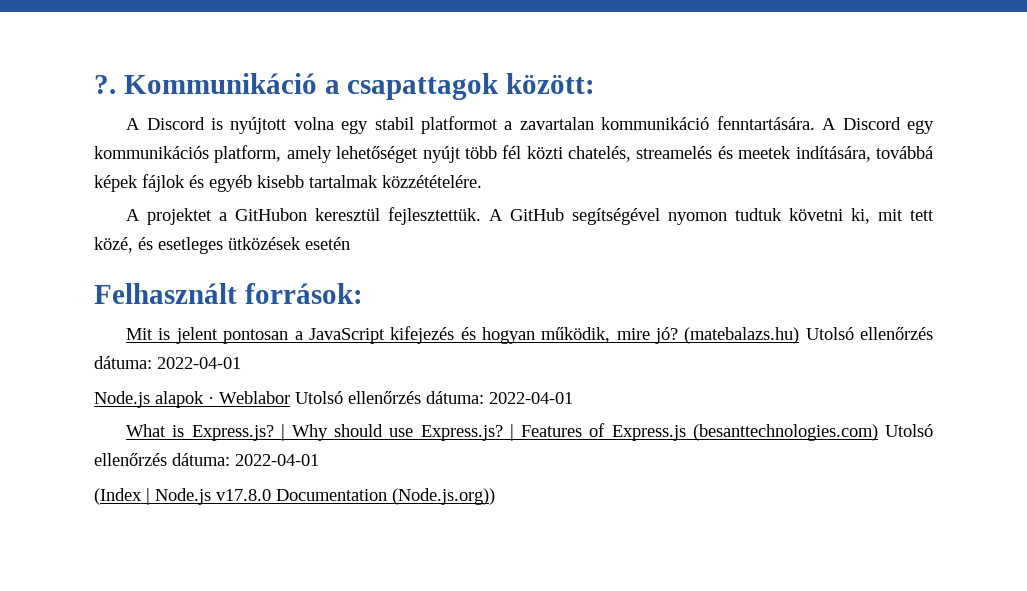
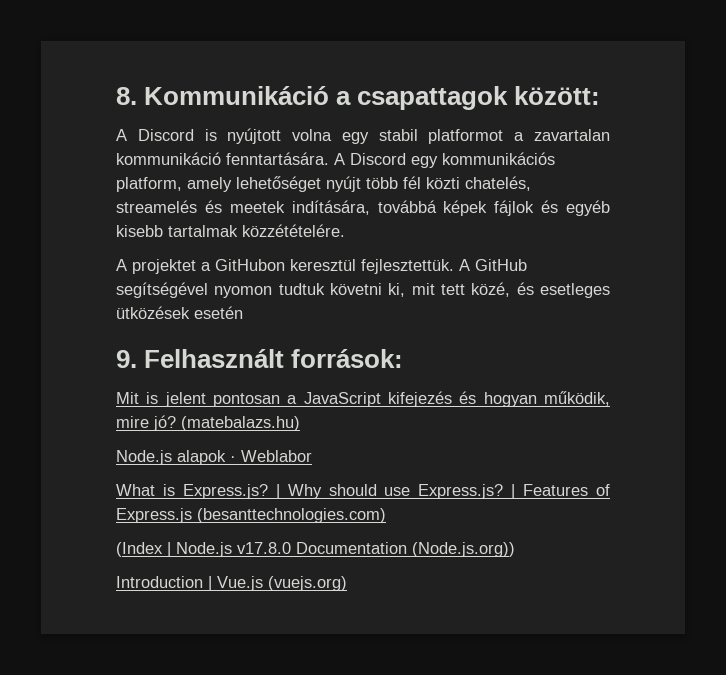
[94,75,116,94] ?. -> [116,87,137,105] 8.
(350, 243) none -> [116,350,137,368] 9.
[805,327,933,340] [94,356,241,369] Utolsó ellenőrzés dátuma: 2022-04-01 -> (300, 423) none
[295,391,573,404] Utolsó ellenőrzés dátuma: 2022-04-01 -> (312, 456) none
[885,424,933,437] [94,453,319,466] Utolsó ellenőrzés dátuma: 2022-04-01 -> (386, 515) none
(495, 496) none -> [116,576,347,591] // Introduction | Vue.js (vuejs.org)

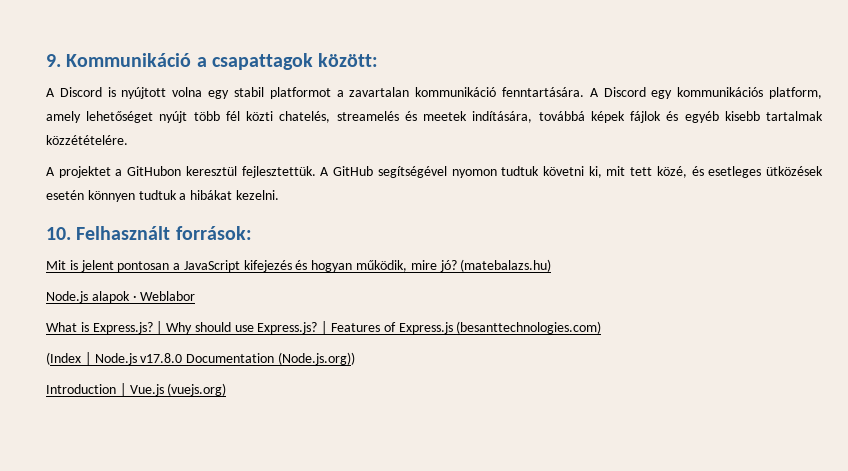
[116,87,137,105] 8. -> [46,54,61,67] 9.
[116,350,137,368] // 9. -> [87,190,279,202] [46,227,71,240] könnyen tudtuk a hibákat kezelni. // 10.

